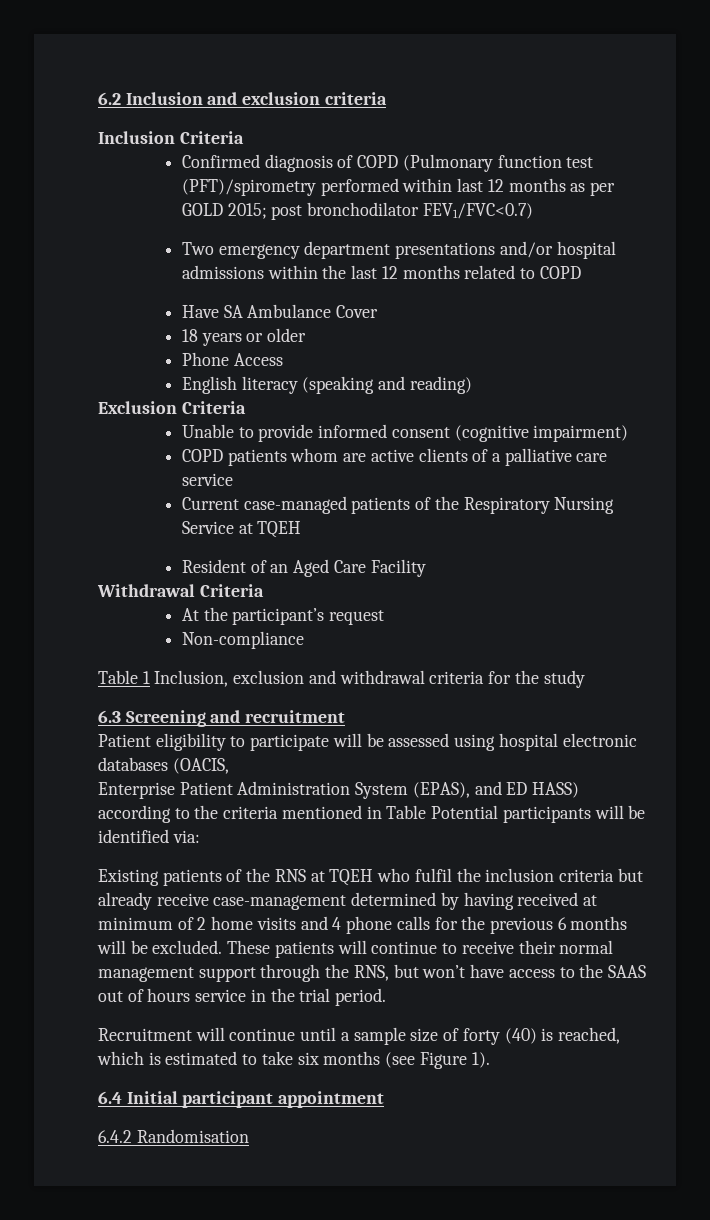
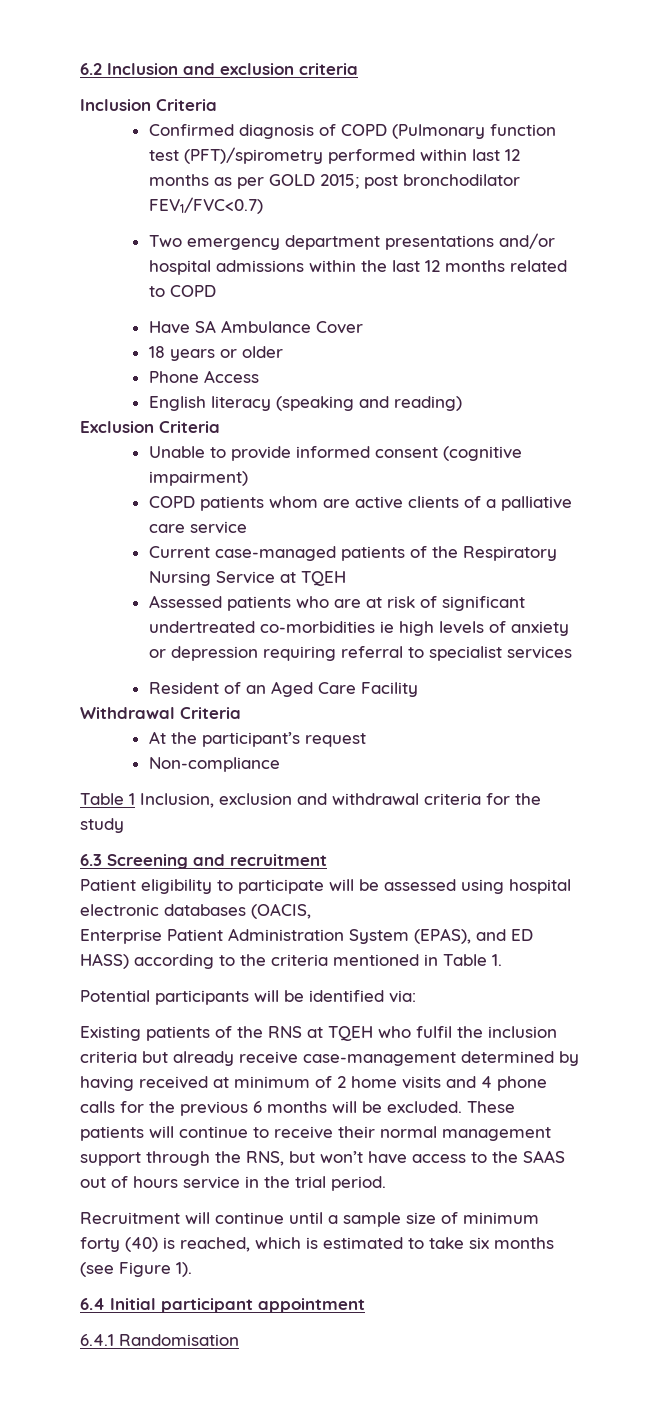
(302, 529) none -> [148,595,525,611] [148,621,569,636] [148,646,572,661] // Assessed patients who are at risk of significant undertreated co-morbidities ie high levels of anxiety or depression requiring referral to specialist services
(427, 812) none -> [492,954,502,966] 1. //
(460, 1034) none -> [463,1212,539,1224] minimum
[98,1130,132,1143] 6.4.2 -> [80,1334,114,1346] 6.4.1

